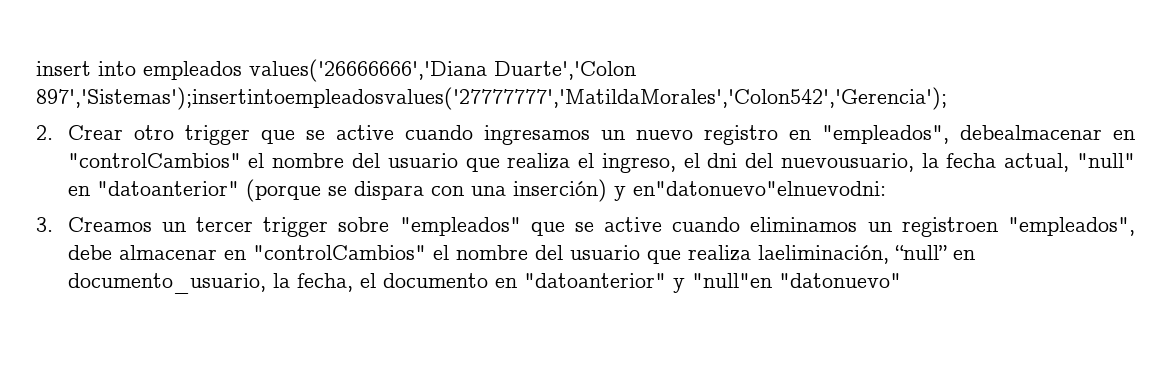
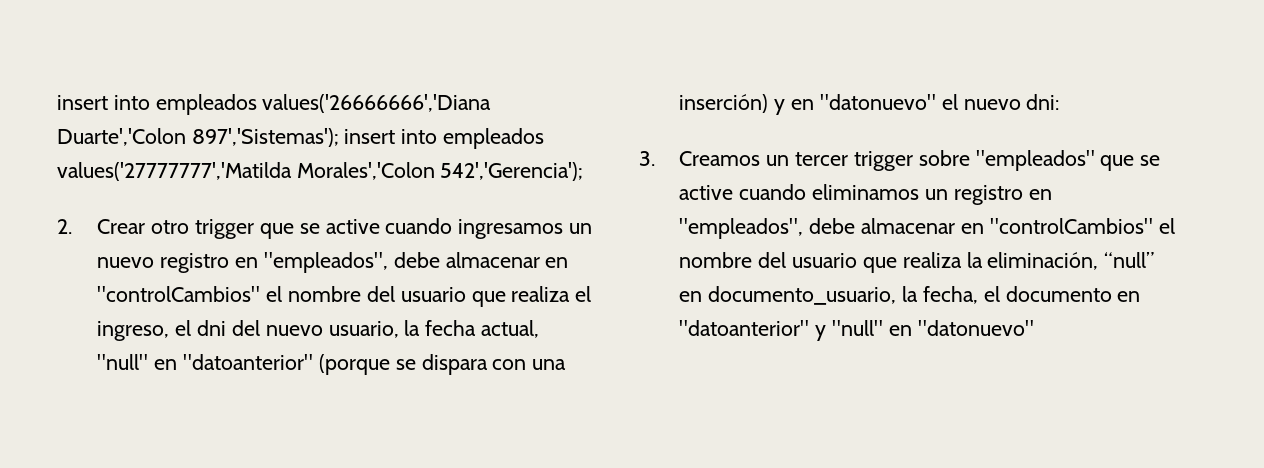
[36,87,947,110] 897','Sistemas');insertintoempleadosvalues('27777777','MatildaMorales','Colon542','Gerencia'); -> [191,128,545,149] [57,162,584,181] 897','Sistemas'); insert into empleados values('27777777','Matilda Morales','Colon 542','Gerencia');
[959,125,1102,140] debealmacenar -> [393,252,540,268] debe almacenar
[780,153,914,172] nuevousuario, -> [265,321,399,338] nuevo usuario,
[632,181,886,196] en"datonuevo"elnuevodni: -> [791,94,1060,110] en "datonuevo" el nuevo dni:
[901,217,998,237] registroen -> [953,185,1052,205] registro en
[757,245,889,264] laeliminación, -> [966,252,1099,270] la eliminación,
[691,273,772,288] "null"en -> [832,320,912,336] "null" en

